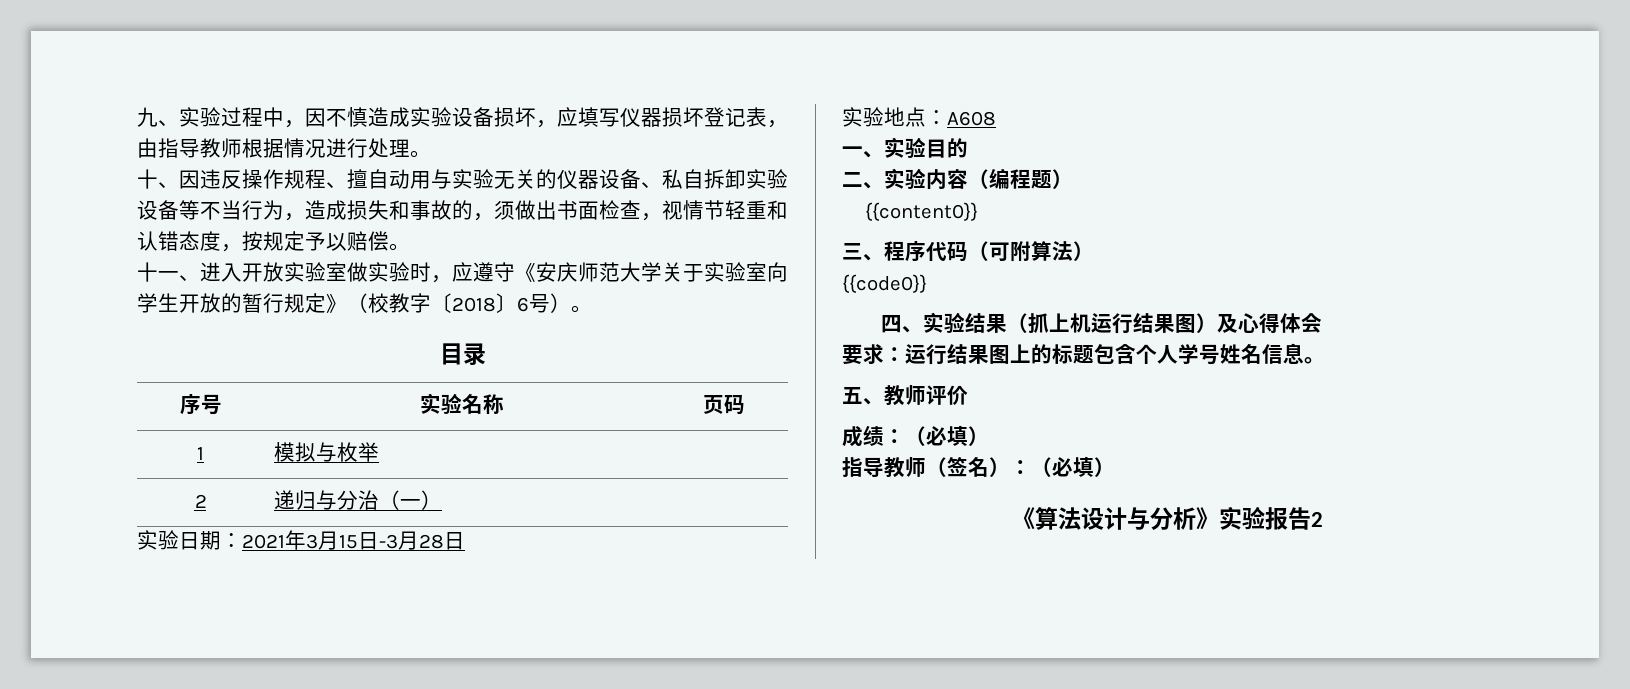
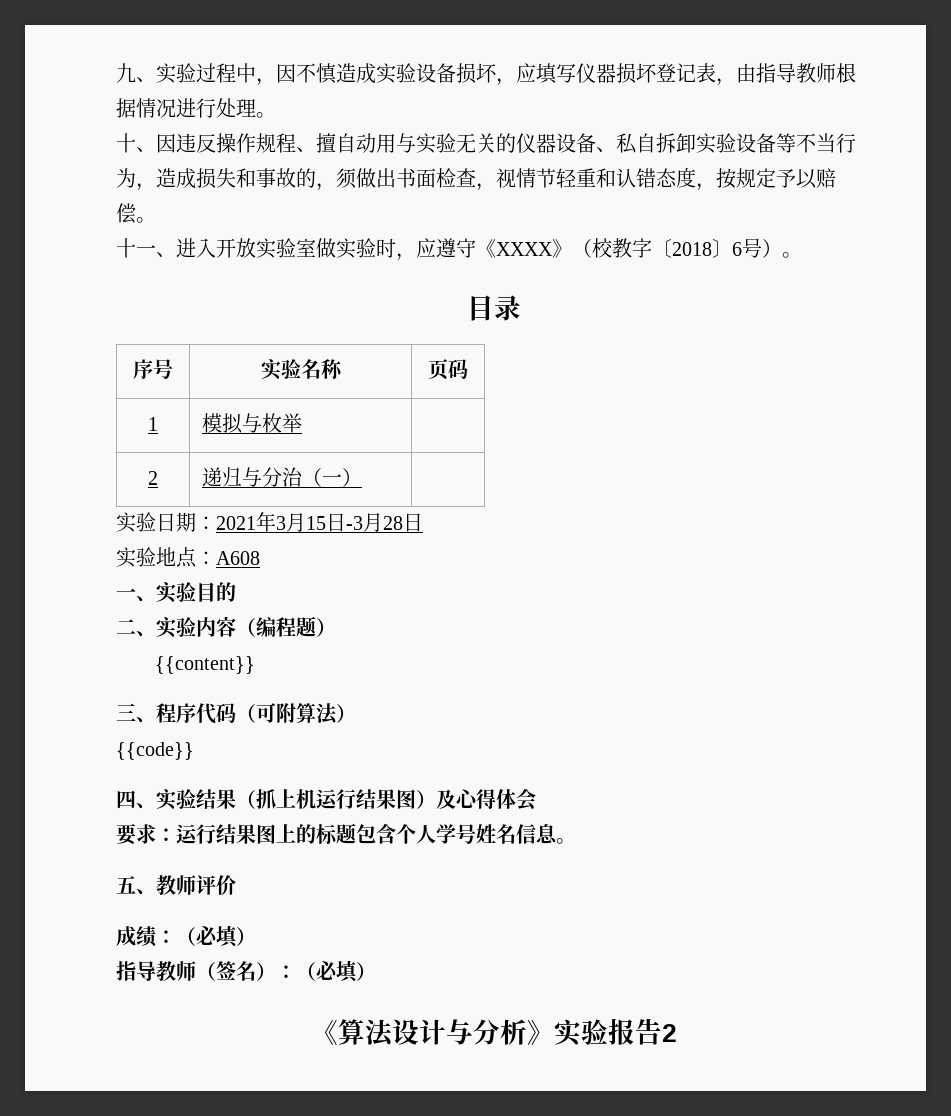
[536,262,788,282] [137,293,326,313] 安庆师范大学关于实验室向学生开放的暂行规定 -> [496,242,553,256] XXXX
[864,202,978,221] {{content0}} -> [154,656,255,674] {{content}}
[842,274,927,293] {{code0}} -> [116,742,194,760] {{code}}

